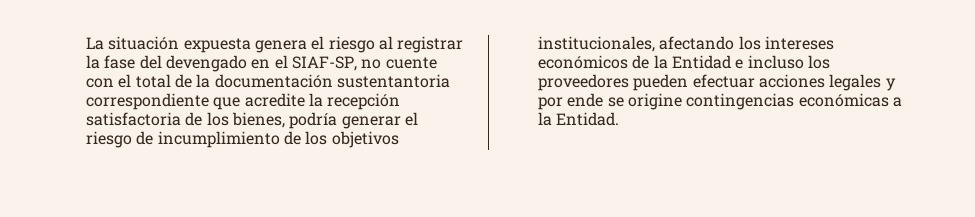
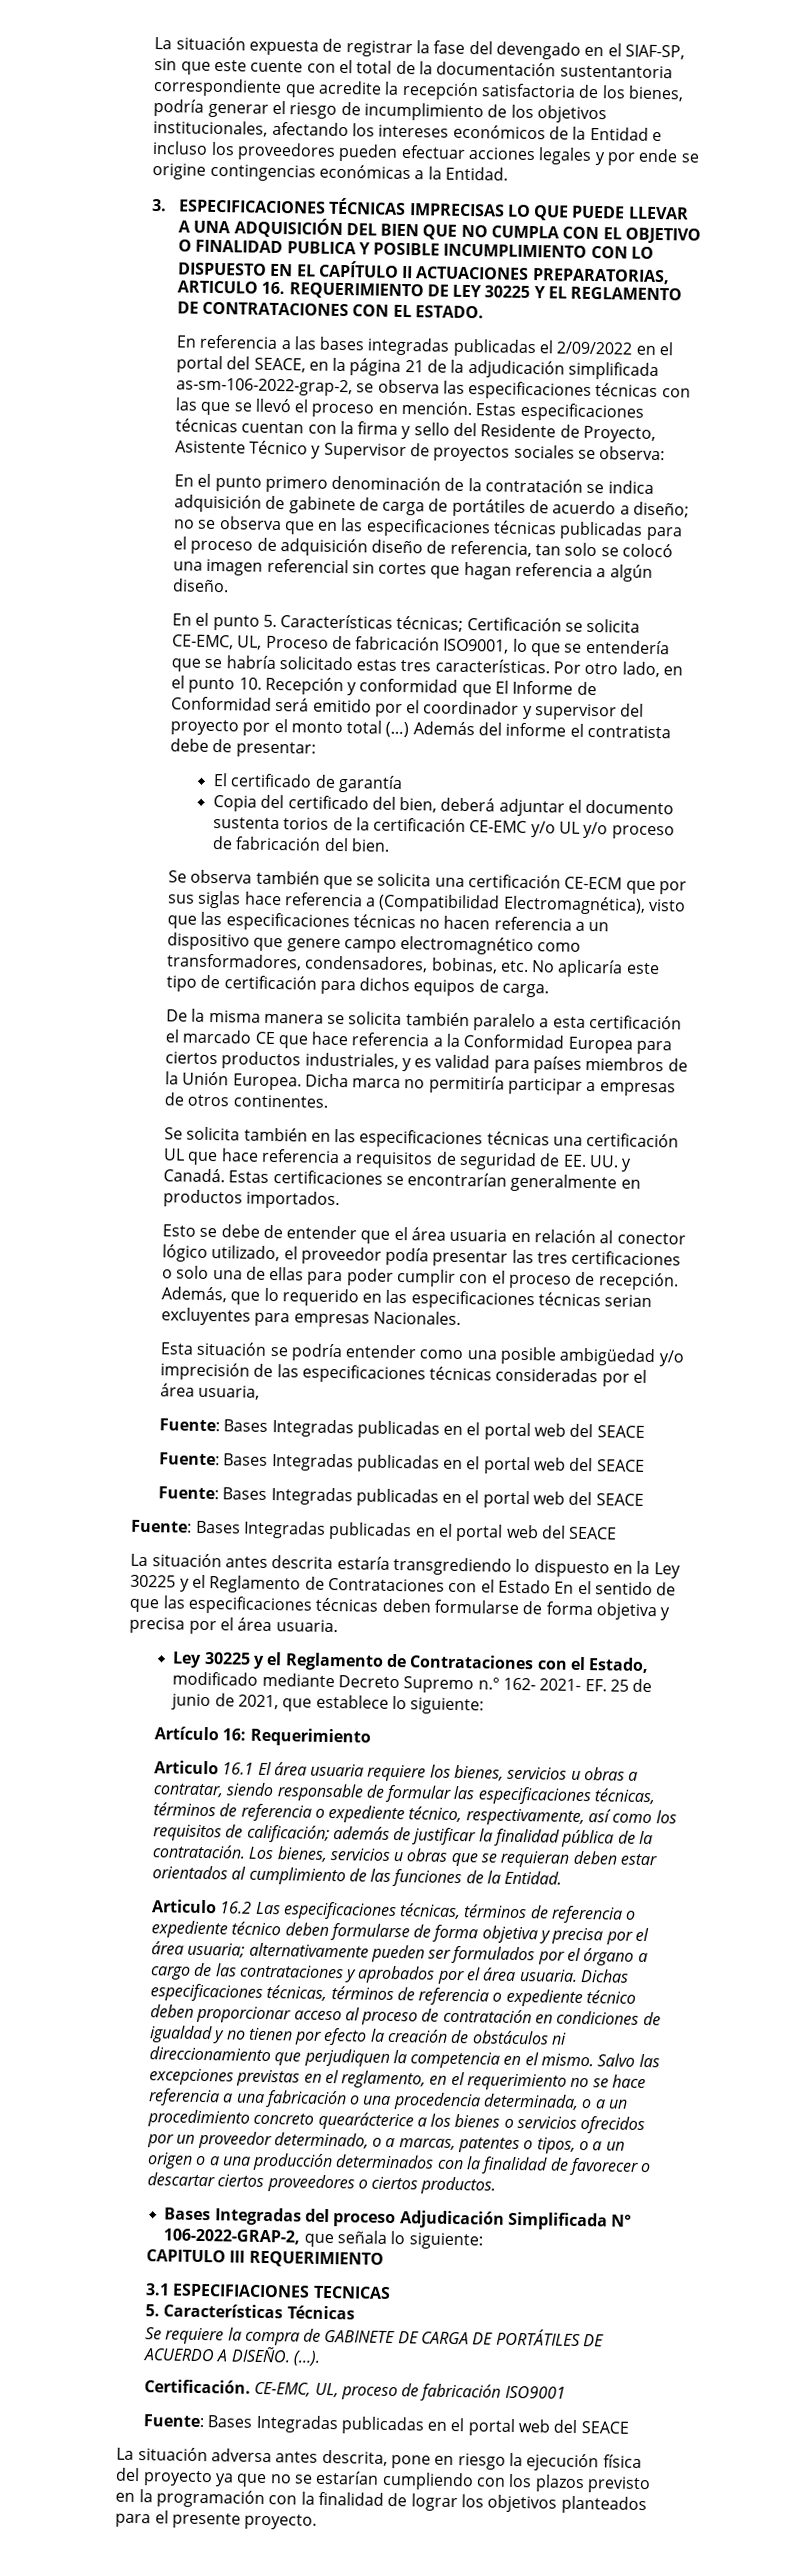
[255,36,393,53] genera el riesgo al -> [322,38,343,52] de
[361,59,382,69] no -> [154,57,248,75] sin que este
(620, 119) none -> [152,197,689,221] [177,217,702,244] [177,239,655,259] [177,260,670,285] [176,280,683,301] [176,301,485,319] [175,334,674,358] [175,355,660,381] [175,377,691,400] [174,397,645,422] [174,418,657,444] [174,440,666,462] [173,473,654,494] [173,494,690,518] [172,516,683,541] [172,536,674,558] [172,558,653,582] [171,578,229,593] [171,612,641,633] [171,634,670,657] [170,655,684,678] [170,675,597,698] [170,696,645,721] [169,718,672,739] [169,738,316,758] [212,773,403,794] [212,794,675,817] [212,816,675,840] [211,836,390,852] [167,869,688,895] [167,890,687,915] [166,911,610,932] [166,932,582,956] [165,953,660,978] [165,974,550,998] [165,1008,683,1032] [164,1029,673,1055] [164,1051,688,1074] [164,1071,676,1097] [163,1092,328,1108] [163,1126,680,1149] [162,1148,633,1172] [162,1168,641,1193] [162,1189,341,1210] [161,1224,686,1245] [161,1244,682,1267] [161,1265,679,1291] [160,1286,653,1310] [160,1307,461,1328] [159,1341,684,1367] [159,1362,648,1387] [159,1383,261,1400] [158,1418,645,1441] [158,1452,645,1475] [157,1486,644,1509] [131,1519,618,1542] [130,1553,681,1579] [130,1574,677,1596] [129,1595,671,1621] [129,1616,338,1635] [172,1651,650,1674] [172,1671,653,1694] [171,1693,485,1715] [153,1726,371,1747] [153,1760,639,1782] [152,1782,657,1806] [152,1802,677,1827] [152,1824,654,1848] [151,1844,658,1868] [151,1865,563,1888] [151,1899,637,1924] [150,1920,650,1945] [150,1941,648,1966] [149,1962,630,1985] [149,1983,637,2008] [149,2004,661,2026] [148,2025,568,2046] [148,2046,660,2069] [148,2068,647,2091] [147,2088,629,2111] [146,2109,646,2135] [146,2130,625,2154] [146,2152,652,2176] [146,2172,497,2195] [164,2207,633,2231] [163,2228,483,2250] [145,2249,384,2268] [144,2283,391,2300] [144,2303,356,2320] [144,2327,605,2347] [142,2346,321,2366] [143,2379,566,2402] [142,2414,629,2437] [116,2447,642,2472] [115,2467,651,2494] [115,2489,647,2515] [115,2510,318,2530] // 3. ESPECIFICACIONES TÉCNICAS IMPRECISAS LO QUE PUEDE LLEVAR A UNA ADQUISICIÓN DEL BIEN QUE NO CUMPLA CON EL OBJETIVO O FINALIDAD PUBLICA Y POSIBLE INCUMPLIMIENTO CON LO DISPUESTO EN EL CAPÍTULO II ACTUACIONES PREPARATORIAS, ARTICULO 16. REQUERIMIENTO DE LEY 30225 Y EL REGLAMENTO DE CONTRATACIONES CON EL ESTADO. // En referencia a las bases integradas publicadas el 2/09/2022 en el portal del SEACE, en la página 21 de la adjudicación simplificada as-sm-106-2022-grap-2, se observa las especificaciones técnicas con las que se llevó el proceso en mención. Estas especificaciones técnicas cuentan con la firma y sello del Residente de Proyecto, Asistente Técnico y Supervisor de proyectos sociales se observa: // En el punto primero denominación de la contratación se indica adquisición de gabinete de carga de portátiles de acuerdo a diseño; no se observa que en las especificaciones técnicas publicadas para el proceso de adquisición diseño de referencia, tan solo se colocó una imagen referencial sin cortes que hagan referencia a algún diseño. // En el punto 5. Características técnicas; Certificación se solicita CE-EMC, UL, Proceso de fabricación ISO9001, lo que se entendería que se habría solicitado estas tres características. Por otro lado, en el punto 10. Recepción y conformidad que El Informe de Conformidad será emitido por el coordinador y supervisor del proyecto por el monto total (…) Además del informe el contratista debe de presentar: // El certificado de garantía // Copia del certificado del bien, deberá adjuntar el documento sustenta torios de la certificación CE-EMC y/o UL y/o proceso de fabricación del bien. // Se observa también que se solicita una certificación CE-ECM que por sus siglas hace referencia a (Compatibilidad Electromagnética), visto que las especificaciones técnicas no hacen referencia a un dispositivo que genere campo electromagnético como transformadores, condensadores, bobinas, etc. No aplicaría este tipo de certificación para dichos equipos de carga. // De la misma manera se solicita también paralelo a esta certificación el marcado CE que hace referencia a la Conformidad Europea para ciertos productos industriales, y es validad para países miembros de la Unión Europea. Dicha marca no permitiría participar a empresas de otros continentes. // Se solicita también en las especificaciones técnicas una certificación UL que hace referencia a requisitos de seguridad de EE. UU. y Canadá. Estas certificaciones se encontrarían generalmente en productos importados. // Esto se debe de entender que el área usuaria en relación al conector lógico utilizado, el proveedor podía presentar las tres certificaciones o solo una de ellas para poder cumplir con el proceso de recepción. Además, que lo requerido en las especificaciones técnicas serian excluyentes para empresas Nacionales. // Esta situación se podría entender como una posible ambigüedad y/o imprecisión de las especificaciones técnicas consideradas por el área usuaria, // Fuente: Bases Integradas publicadas en el portal web del SEACE // Fuente: Bases Integradas publicadas en el portal web del SEACE // Fuente: Bases Integradas publicadas en el portal web del SEACE // Fuente: Bases Integradas publicadas en el portal web del SEACE // La situación antes descrita estaría transgrediendo lo dispuesto en la Ley 30225 y el Reglamento de Contrataciones con el Estado En el sentido de que las especificaciones técnicas deben formularse de forma objetiva y precisa por el área usuaria. // Ley 30225 y el Reglamento de Contrataciones con el Estado, modificado mediante Decreto Supremo n.° 162- 2021- EF. 25 de junio de 2021, que establece lo siguiente: // Artículo 16: Requerimiento // Articulo 16.1 El área usuaria requiere los bienes, servicios u obras a contratar, siendo responsable de formular las especificaciones técnicas, términos de referencia o expediente técnico, respectivamente, así como los requisitos de calificación; además de justificar la finalidad pública de la contratación. Los bienes, servicios u obras que se requieran deben estar orientados al cumplimiento de las funciones de la Entidad. // Articulo 16.2 Las especificaciones técnicas, términos de referencia o expediente técnico deben formularse de forma objetiva y precisa por el área usuaria; alternativamente pueden ser formulados por el órgano a cargo de las contrataciones y aprobados por el área usuaria. Dichas especificaciones técnicas, términos de referencia o expediente técnico deben proporcionar acceso al proceso de contratación en condiciones de igualdad y no tienen por efecto la creación de obstáculos ni direccionamiento que perjudiquen la competencia en el mismo. Salvo las excepciones previstas en el reglamento, en el requerimiento no se hace referencia a una fabricación o una procedencia determinada, o a un procedimiento concreto quearácterice a los bienes o servicios ofrecidos por un proveedor determinado, o a marcas, patentes o tipos, o a un origen o a una producción determinados con la finalidad de favorecer o descartar ciertos proveedores o ciertos productos. // Bases Integradas del proceso Adjudicación Simplificada N° 106-2022-GRAP-2, que señala lo siguiente: // CAPITULO III REQUERIMIENTO // 3.1 ESPECIFIACIONES TECNICAS // 5. Características Técnicas // Se requiere la compra de GABINETE DE CARGA DE PORTÁTILES DE ACUERDO A DISEÑO. (…). // Certificación. CE-EMC, UL, proceso de fabricación ISO9001 // Fuente: Bases Integradas publicadas en el portal web del SEACE // La situación adversa antes descrita, pone en riesgo la ejecución física del proyecto ya que no se estarían cumpliendo con los plazos previsto en la programación con la finalidad de lograr los objetivos planteados para el presente proyecto.

